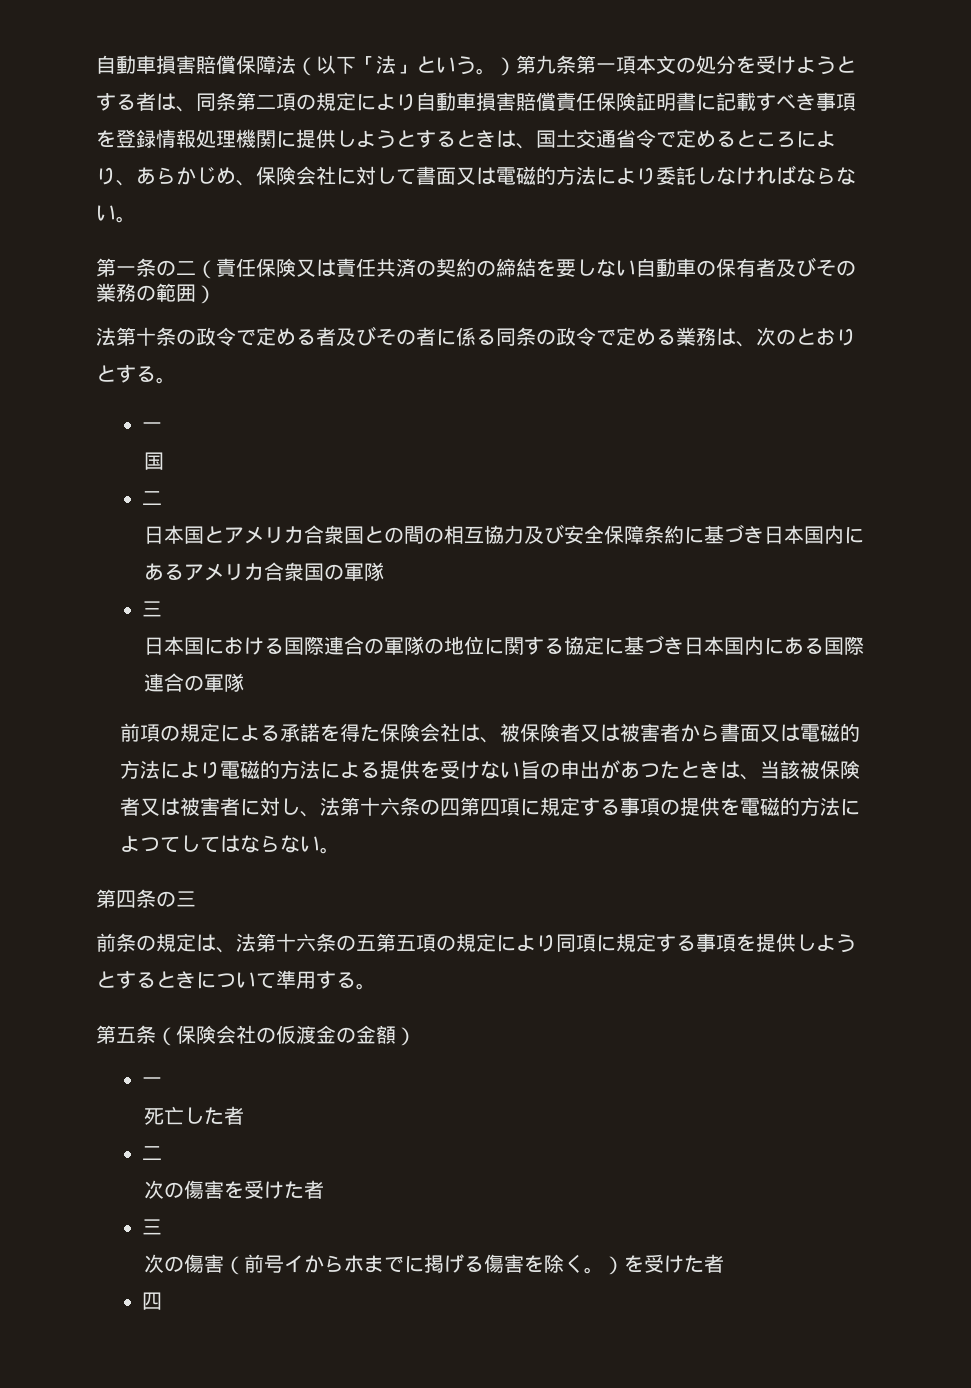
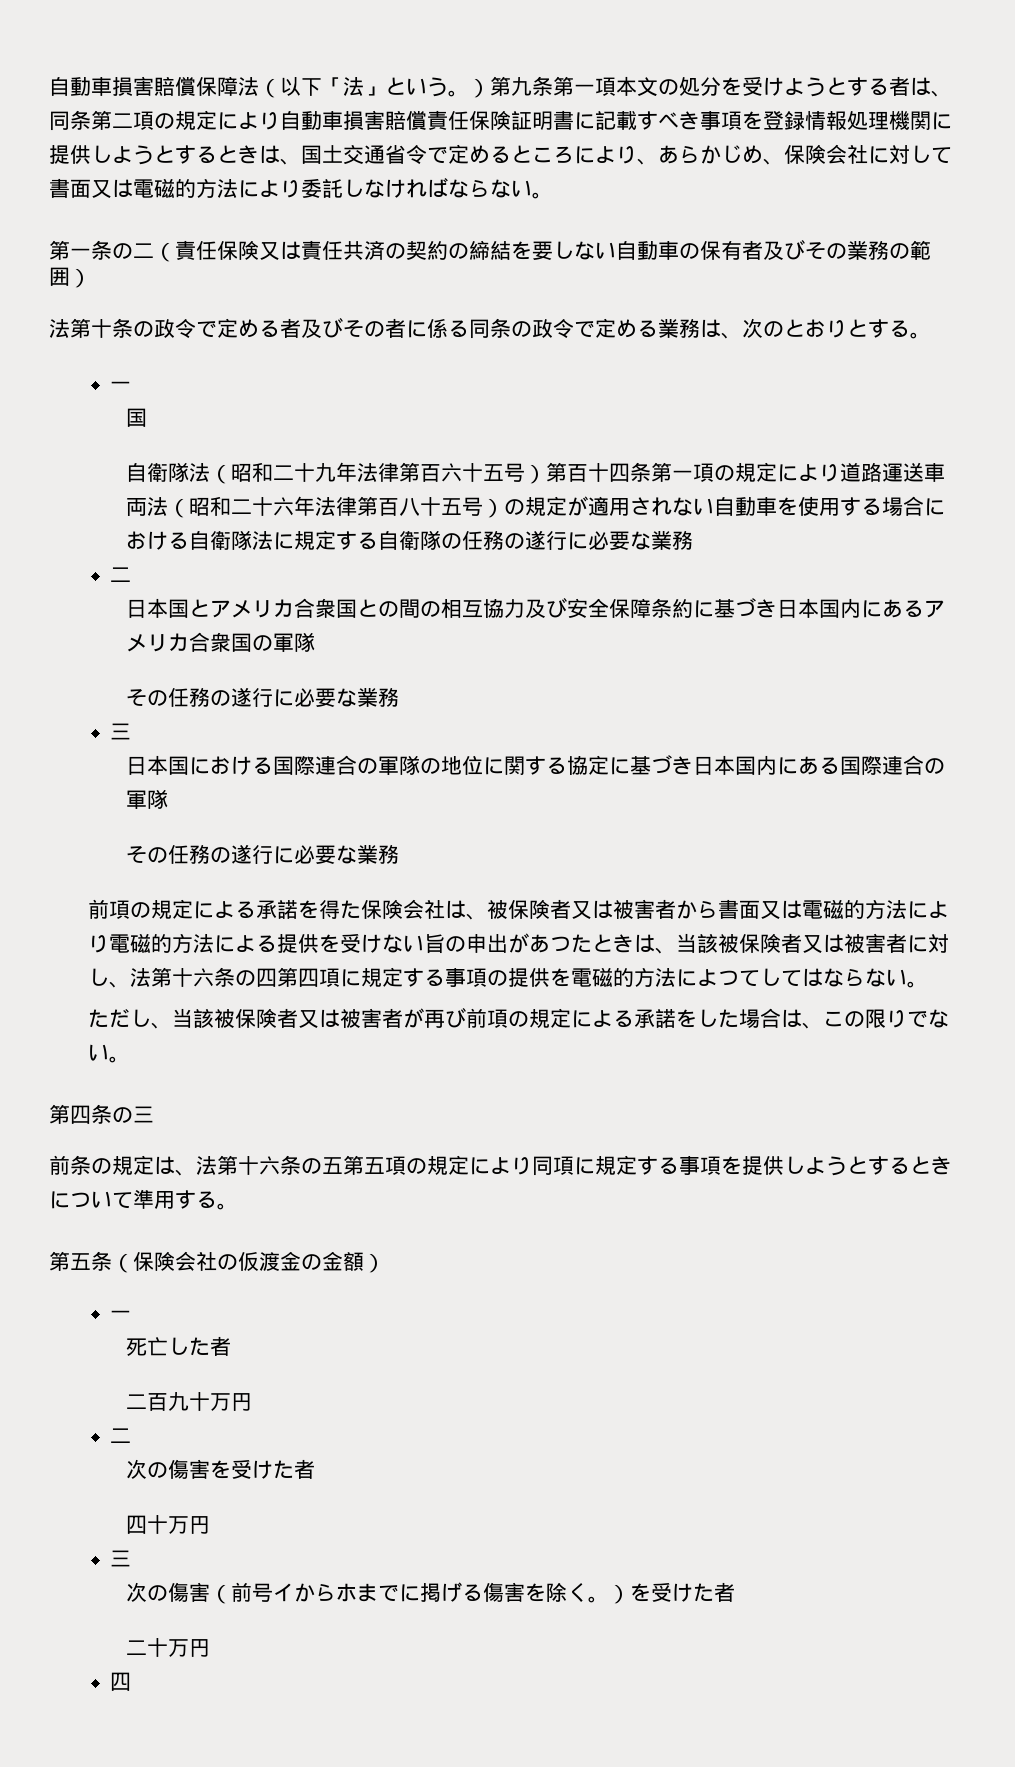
(165, 461) none -> [126,462,946,484] [126,496,946,518] [126,530,694,550] // 自衛隊法（昭和二十九年法律第百六十五号）第百十四条第一項の規定により道路運送車両法（昭和二十六年法律第百八十五号）の規定が適用されない自動車を使用する場合における自衛隊法に規定する自衛隊の任務の遂行に必要な業務
(385, 571) none -> [126,687,400,707] // その任務の遂行に必要な業務
(245, 682) none -> [126,844,400,864] // その任務の遂行に必要な業務
(341, 850) none -> [87,1008,949,1029] [87,1044,130,1063] // ただし、当該被保険者又は被害者が再び前項の規定による承諾をした場合は、この限りでない。
(245, 1115) none -> [126,1392,253,1411] // 二百九十万円
(325, 1189) none -> [126,1515,211,1534] // 四十万円
(725, 1263) none -> [126,1638,211,1657] // 二十万円

